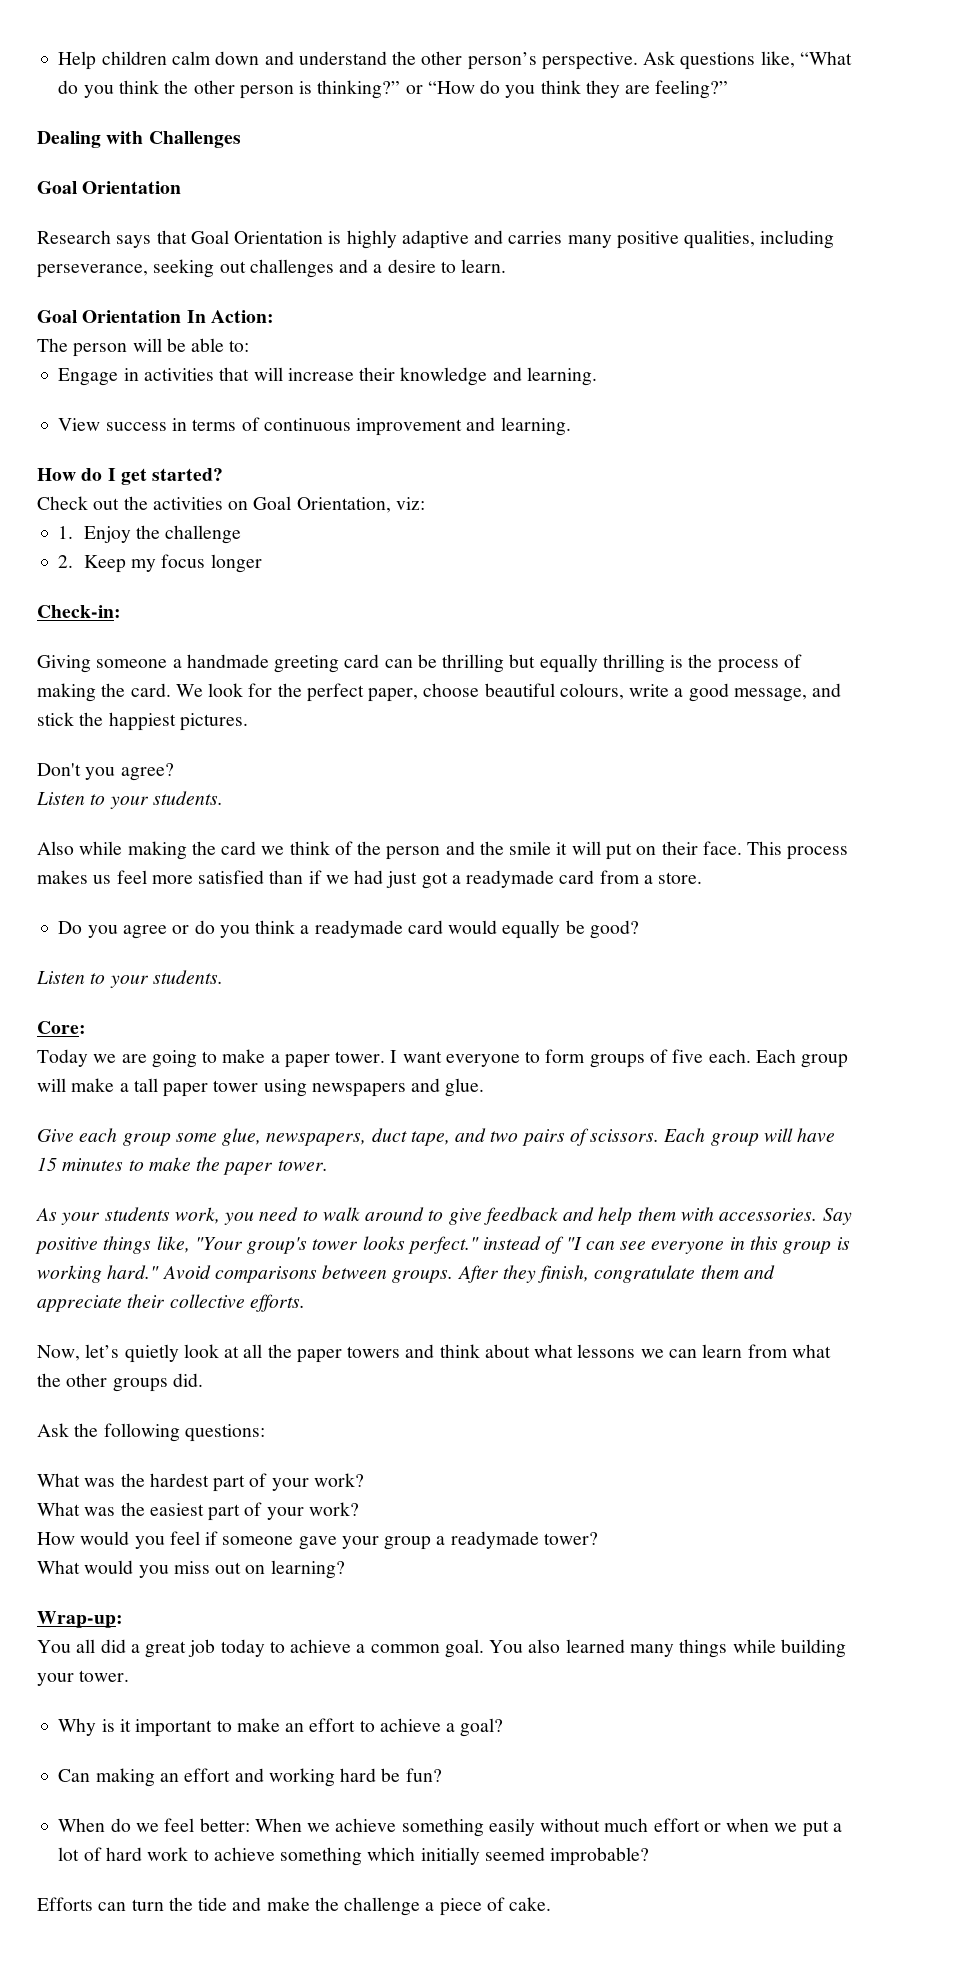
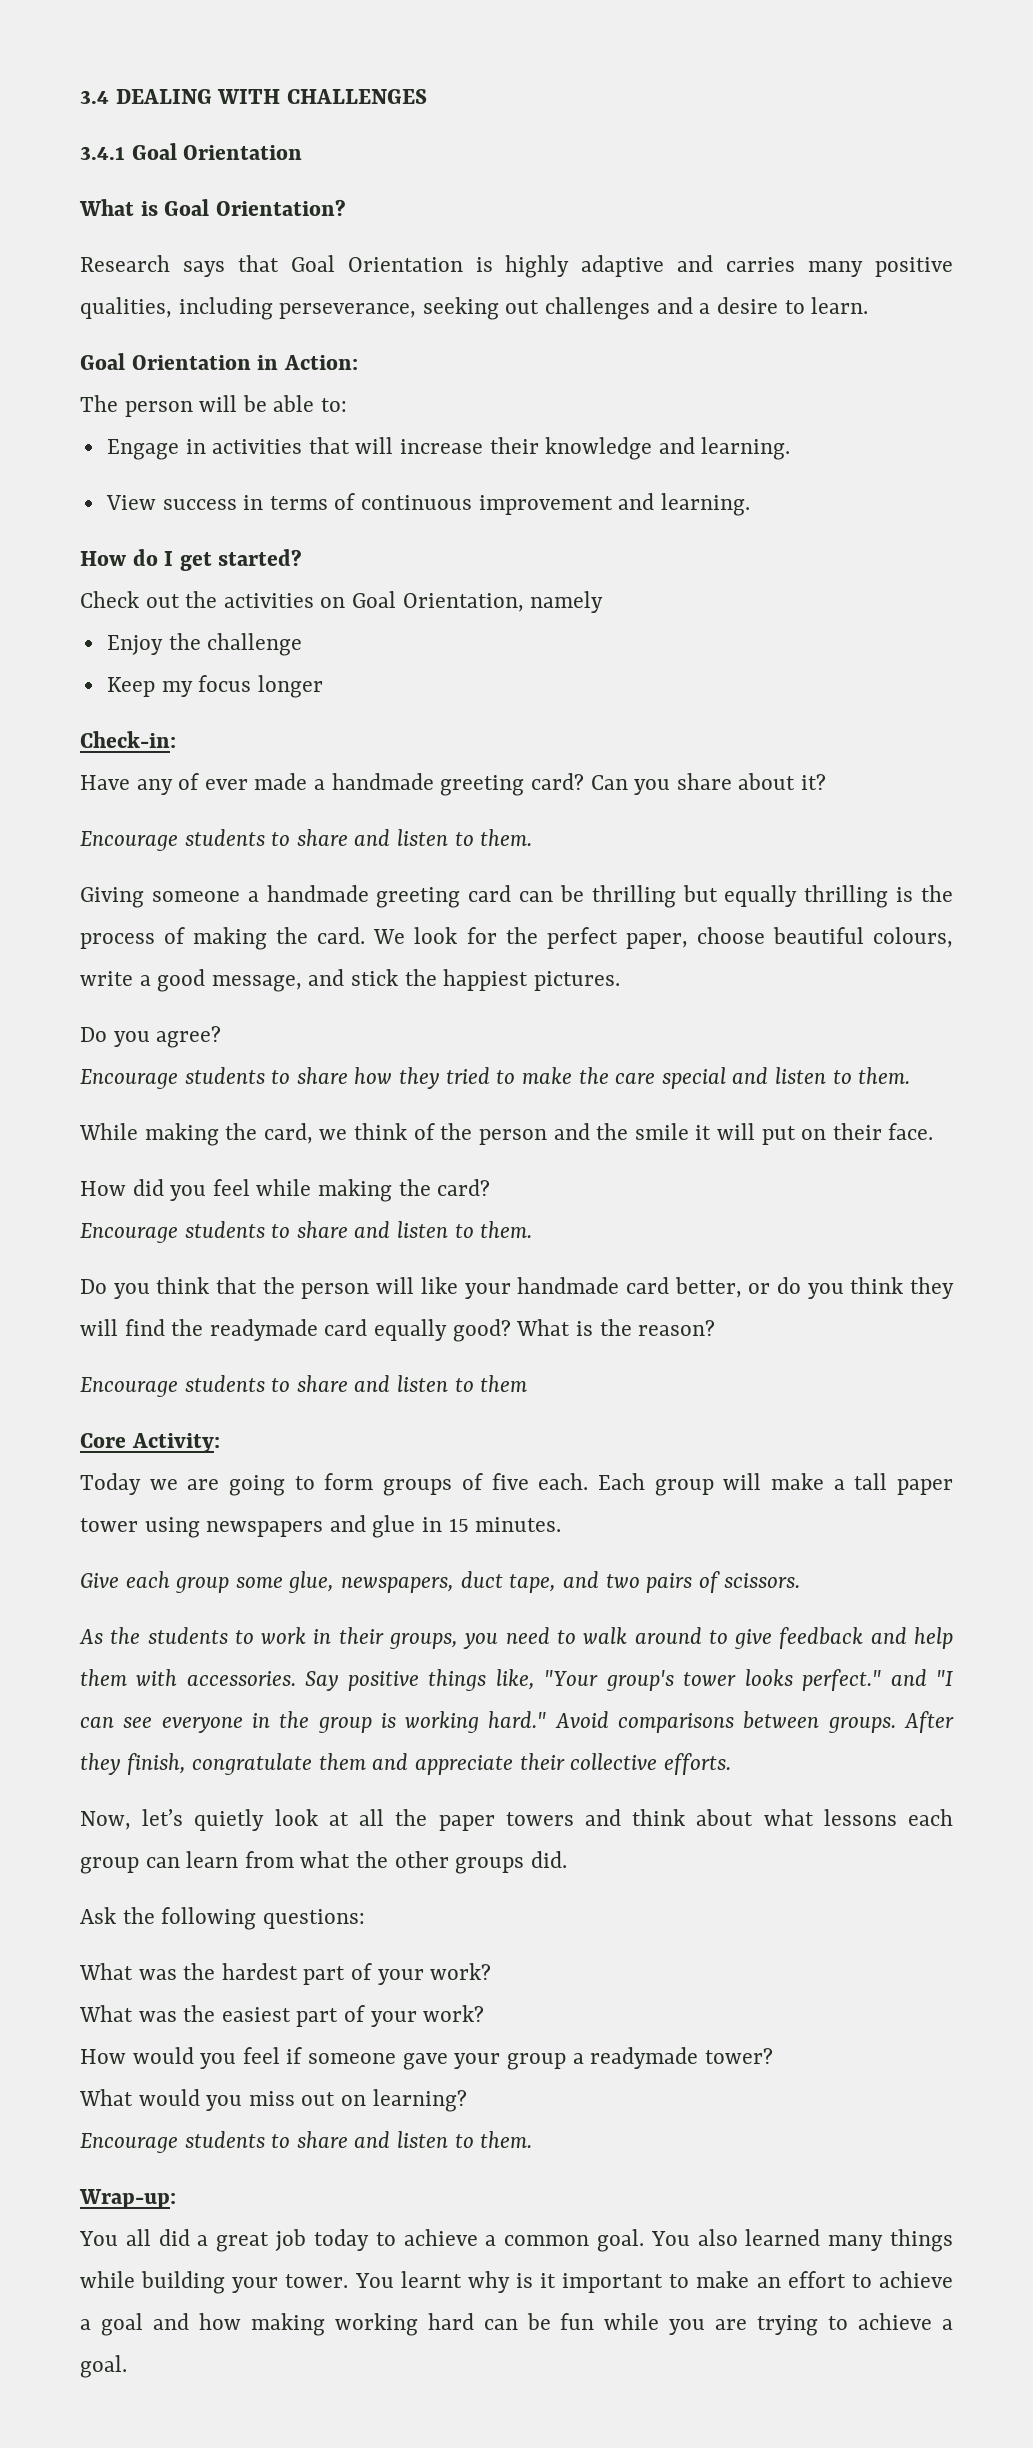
[58,51,852,70] [58,80,729,99] [37,131,241,148] [37,181,182,194] Help children calm down and understand the other person’s perspective. Ask questions like, “What do you think the other person is thinking?” or “How do you think they are feeling?” // Dealing with Challenges // Goal Orientation -> [80,89,427,104] [80,143,303,160] [79,199,346,216] 3.4 DEALING WITH CHALLENGES // 3.4.1 Goal Orientation // What is Goal Orientation?
[186,310,206,323] In -> [257,355,279,370] in
[395,497,425,510] [58,526,74,539] viz: // 1. -> [530,591,604,613] namely //
[58,555,74,568] 2. -> (303, 644) none
(121, 611) none -> [80,773,826,796] [80,829,533,851] // Have any of ever made a handmade greeting card? Can you share about it? // Encourage students to share and listen to them.
[37,763,81,776] Don't -> [80,1027,107,1042] Do
[36,791,223,809] [37,841,257,860] Listen to your students. // Also while making the card -> [80,1067,911,1089] [79,1123,313,1146] Encourage students to share how they tried to make the care special and listen to them. // While making the card,
[747,841,849,860] [37,870,703,889] [58,920,639,939] [36,970,223,988] [37,1021,86,1034] This process makes us feel more satisfied than if we had just got a readymade card from a store. // Do you agree or do you think a readymade card would equally be good? // Listen to your students. // Core: -> [80,1179,491,1202] [80,1221,533,1243] [80,1277,954,1299] [80,1319,716,1342] [80,1375,528,1397] [80,1433,220,1453] // How did you feel while making the card? // Encourage students to share and listen to them. // Do you think that the person will like your handmade card better, or do you think they will find the readymade card equally good? What is the reason? // Encourage students to share and listen to them // Core Activity:
[222,1049,541,1068] make a paper tower. I want everyone to -> (315, 1483) none
[445,1078,485,1097] glue. -> [372,1515,562,1538] glue in 15 minutes.
[663,1128,836,1146] [37,1157,328,1175] [36,1207,220,1225] Each group will have 15 minutes to make the paper tower. // As your students work, -> [79,1627,459,1649] // As the students to work in their groups,
[483,1236,565,1254] instead of -> [890,1669,927,1686] and
[749,1236,778,1250] this -> [279,1711,310,1728] the
[640,1349,664,1358] we -> [907,1809,953,1826] [80,1857,139,1874] each group
(345, 1569) none -> [80,2131,533,2153] // Encourage students to share and listen to them.
[58,1718,97,1736] // Why -> [354,2271,510,2293] You learnt why
[460,1718,504,1737] [58,1768,442,1787] [58,1818,842,1837] [58,1847,650,1866] [37,1897,552,1916] goal? // Can making an effort and working hard be fun? // When do we feel better: When we achieve something easily without much effort or when we put a lot of hard work to achieve something which initially seemed improbable? // Efforts can turn the tide and make the challenge a piece of cake. -> [100,2313,953,2336] [80,2355,127,2378] goal and how making working hard can be fun while you are trying to achieve a goal.

